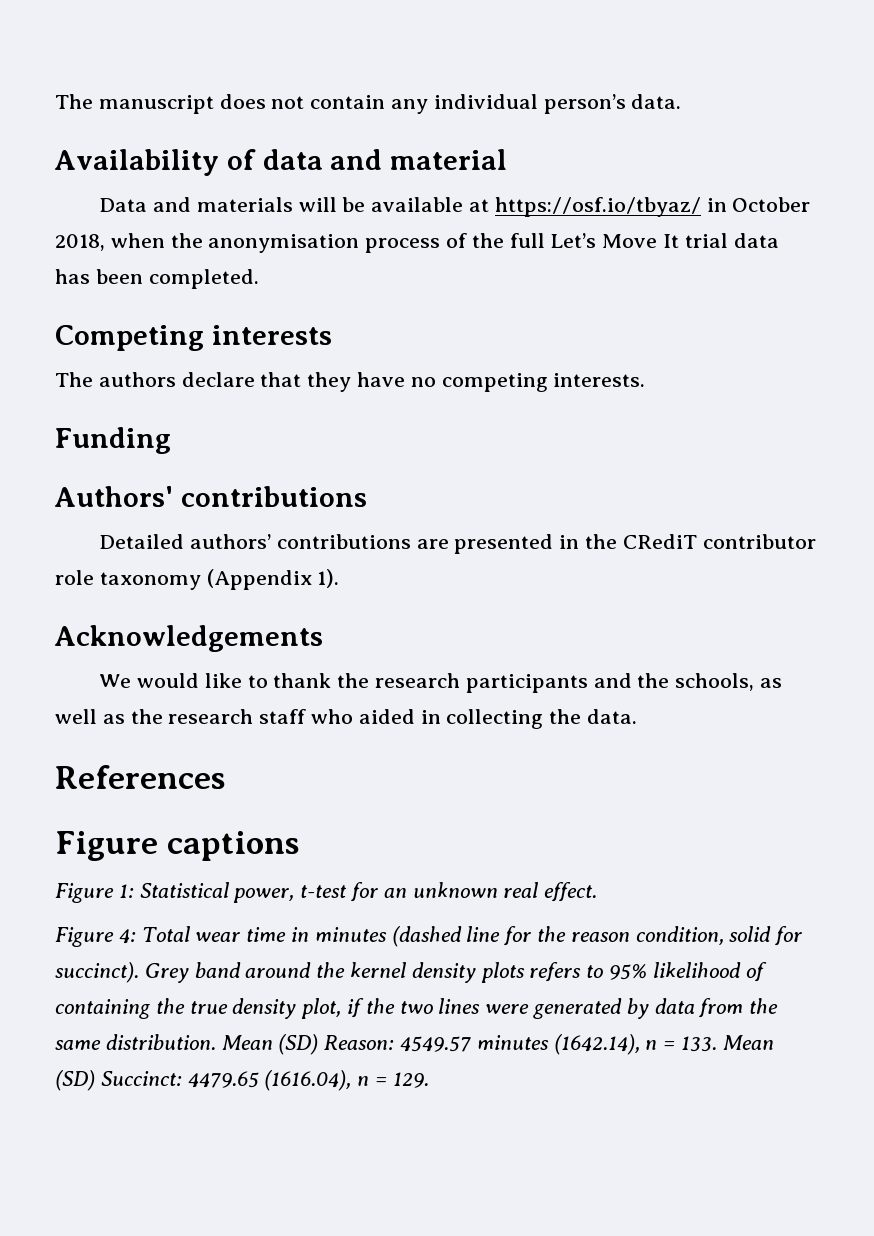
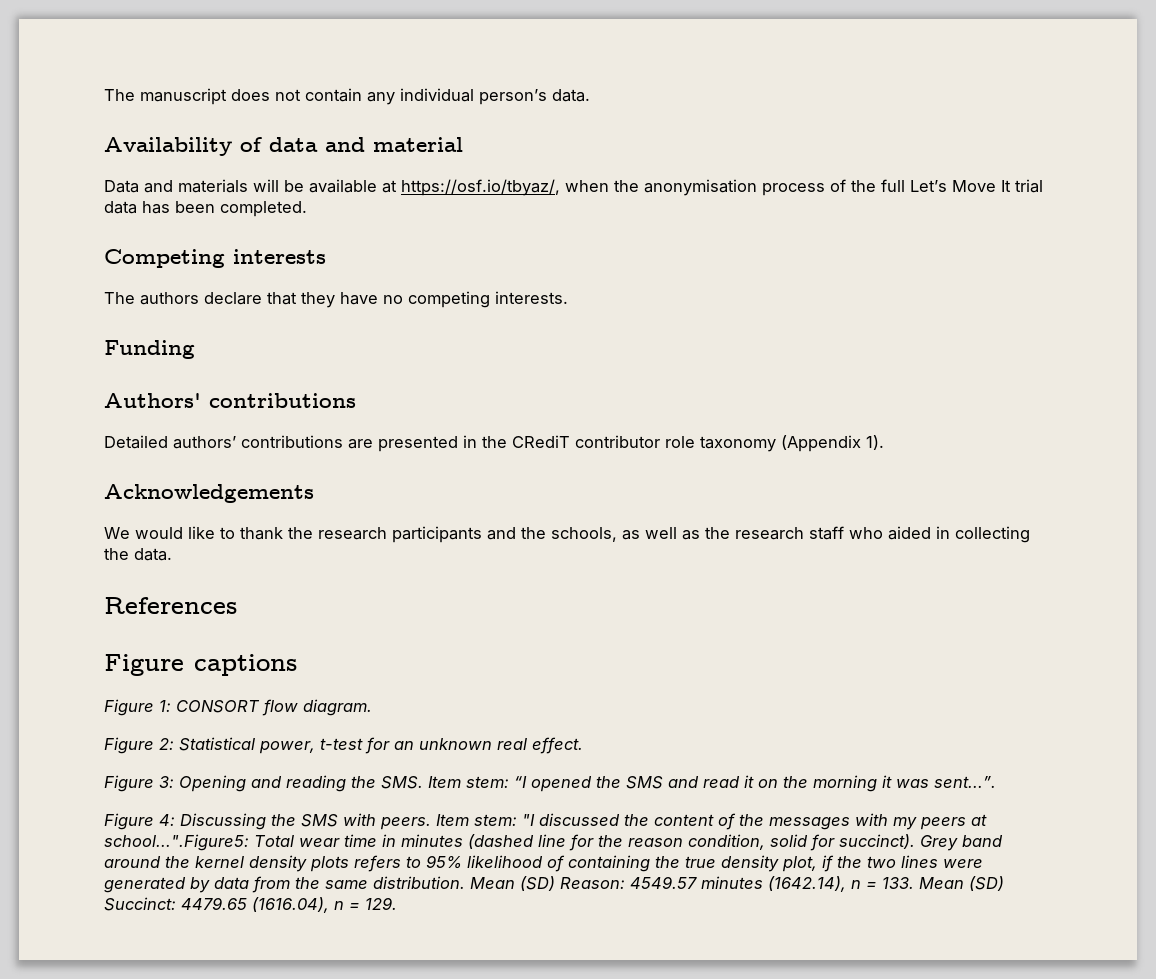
[494,197,811,217] [55,234,105,251] https://osf.io/tbyaz/ in October 2018, -> [401,179,560,196] https://osf.io/tbyaz/,
(134, 891) none -> [176,699,372,716] [104,737,174,754] CONSORT flow diagram. // Figure 2:
[118,929,136,944] 4: -> [159,775,996,792] [104,813,987,830] [104,834,249,851] 3: Opening and reading the SMS. Item stem: “I opened the SMS and read it on the morning it was sent...”. // Figure 4: Discussing the SMS with peers. Item stem: "I discussed the content of the messages with my peers at school...".Figure5:

